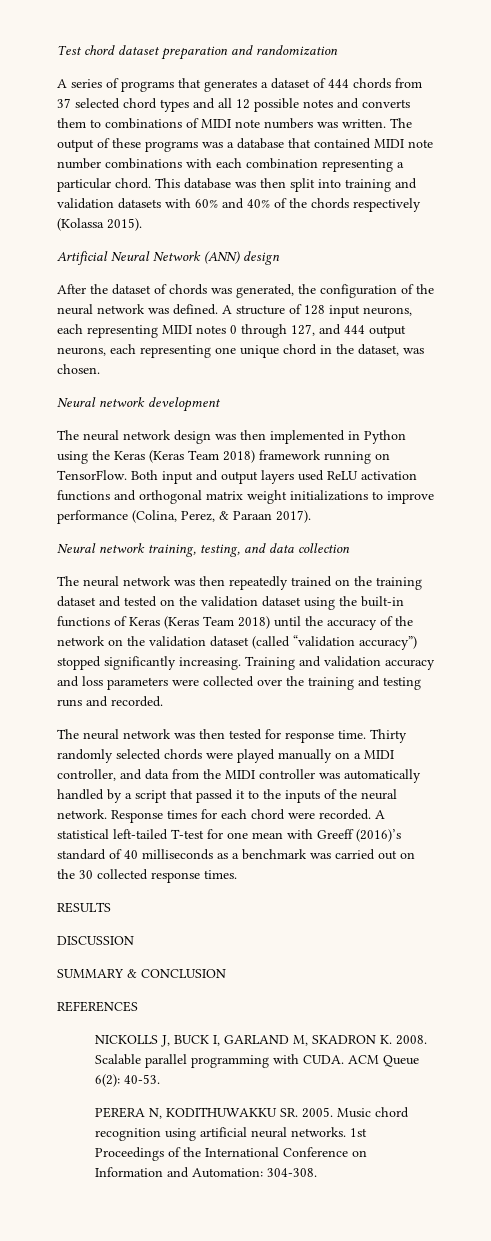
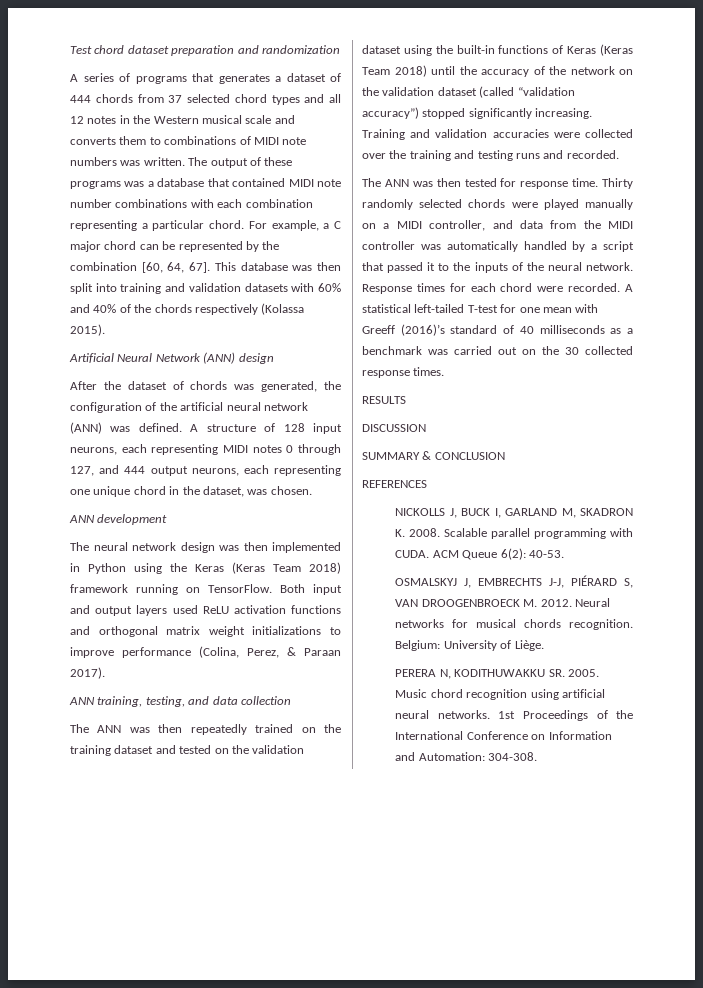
[254,98,333,112] possible notes -> [87,115,272,124] notes in the Western musical scale
(151, 183) none -> [248,220,342,231] [70,241,280,252] [70,262,211,273] For example, a C major chord can be represented by the combination [60, 64, 67].
[57,304,145,315] neural network -> [180,402,308,411] [70,422,102,434] artificial neural network (ANN)
[57,397,145,407] Neural network -> [69,515,95,523] ANN
[57,543,145,553] Neural network -> [69,697,95,705] ANN
[83,576,171,587] neural network -> [97,725,122,733] ANN
[385,659,435,670] [57,676,168,690] accuracy and loss parameters -> [492,129,549,138] accuracies
[83,729,171,740] neural network -> [384,179,409,187] ANN
(160, 1079) none -> [395,575,633,588] [395,598,610,607] [395,619,633,630] [395,640,544,651] // OSMALSKYJ J, EMBRECHTS J-J, PIÉRARD S, VAN DROOGENBROECK M. 2012. Neural networks for musical chords recognition. Belgium: University of Liège.

